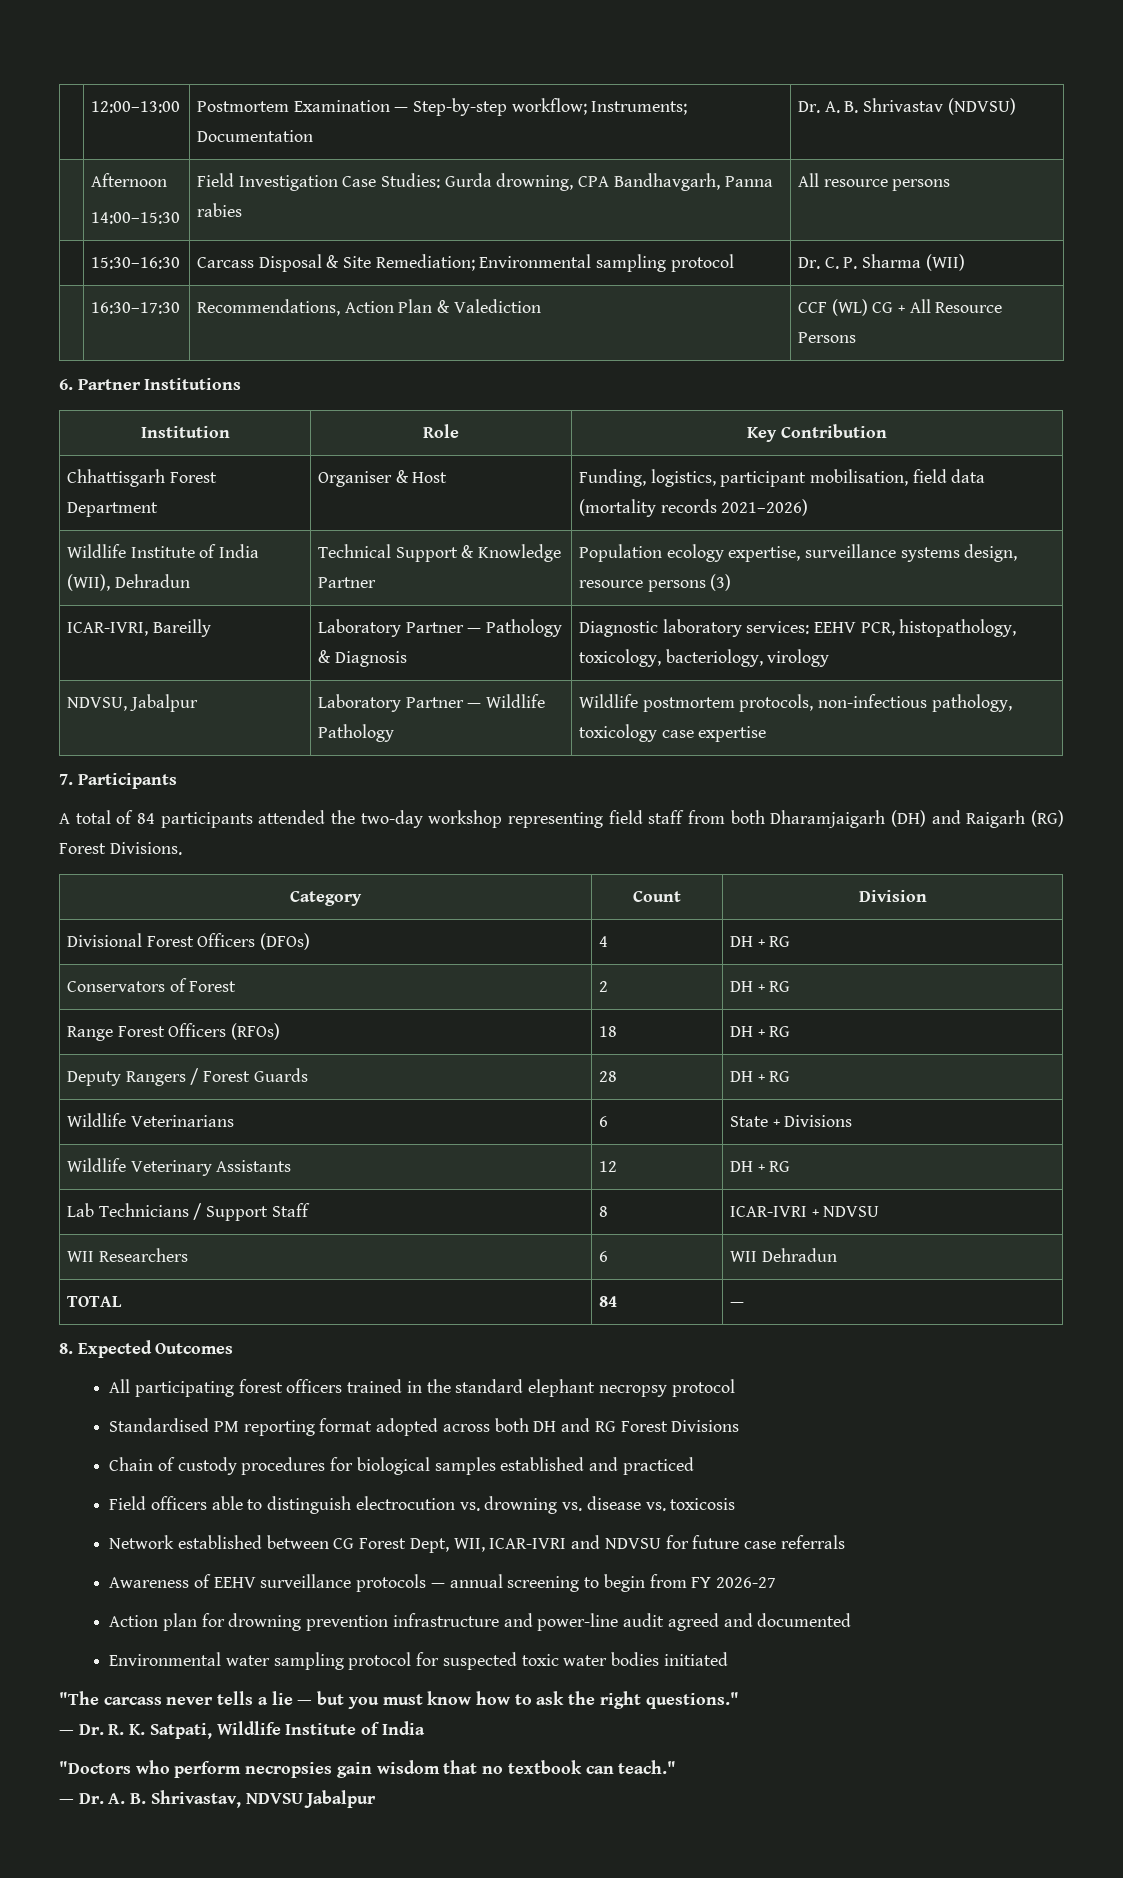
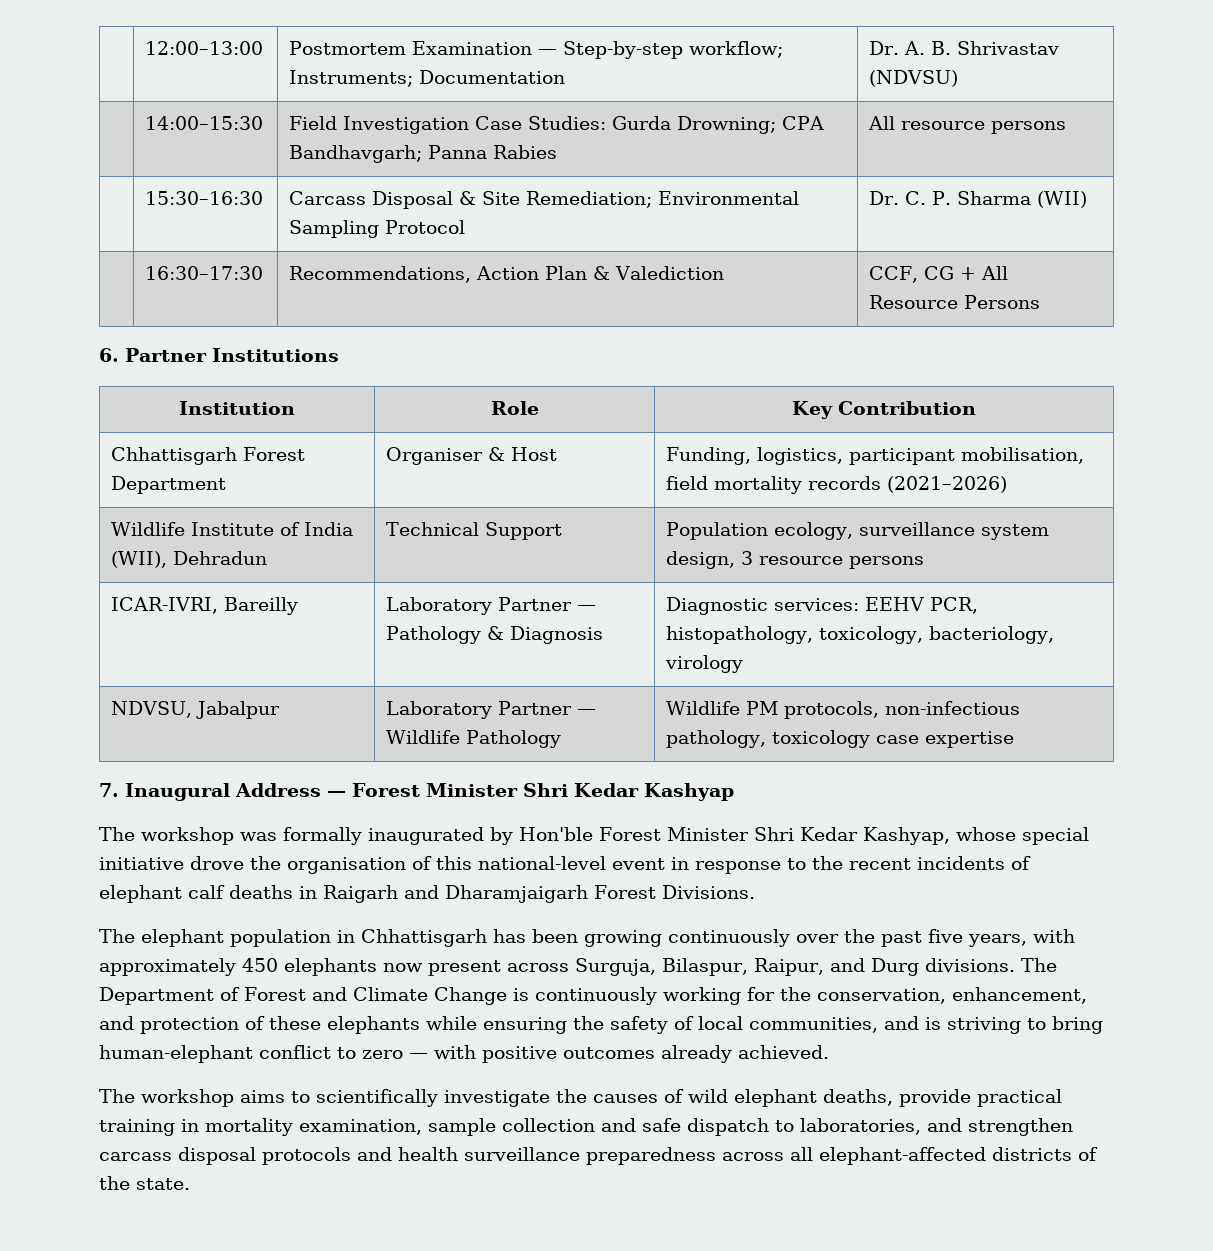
[90,173,167,187] Afternoon // -> (959, 78) none
[496,173,773,191] [196,203,242,217] drowning, CPA Bandhavgarh, Panna rabies -> [677,116,825,134] [289,145,558,163] Drowning; CPA Bandhavgarh; Panna Rabies
[596,254,734,272] sampling protocol -> [289,220,466,238] Sampling Protocol
[797,299,868,316] CCF (WL) -> [869,266,919,283] CCF,
[951,469,986,483] [578,499,809,517] data (mortality records 2021–2026) -> [714,476,1008,494] mortality records (2021–2026)
[461,544,562,562] [317,577,376,588] [578,544,1018,562] [578,574,732,592] & Knowledge Partner | Population ecology expertise, surveillance systems design, resource persons (3) -> [666,522,1050,540] [666,551,925,569] | Population ecology, surveillance system design, 3 resource persons
[662,619,742,637] laboratory -> (769, 606) none
[642,697,735,712] postmortem -> [746,701,779,715] PM
[77,773,177,789] [59,810,1064,828] [59,842,182,855] [290,891,362,906] [633,891,681,902] [858,890,927,902] [66,933,311,950] [598,936,608,947] [729,936,791,947] [66,978,237,992] [598,981,608,992] [729,981,791,992] [66,1023,281,1041] [598,1026,617,1037] [729,1026,791,1037] [66,1068,308,1086] [598,1071,617,1082] [729,1071,791,1082] [66,1113,234,1127] [598,1116,608,1127] [729,1115,853,1127] [66,1158,292,1176] [598,1161,617,1172] [729,1161,791,1172] [66,1203,310,1221] [598,1206,608,1217] [729,1206,880,1217] [66,1248,188,1262] [598,1251,608,1262] [729,1248,837,1262] [66,1296,122,1307] [598,1296,617,1307] [729,1302,744,1307] [59,1340,234,1358] [109,1379,735,1397] [109,1418,740,1436] [109,1457,694,1475] [109,1496,736,1514] [109,1535,845,1553] [109,1574,776,1592] [109,1613,852,1631] [109,1652,728,1670] [59,1691,739,1709] [59,1721,425,1739] [59,1760,677,1778] [59,1790,377,1808] Participants // A total of 84 participants attended the two-day workshop representing field staff from both Dharamjaigarh (DH) and Raigarh (RG) Forest Divisions. // Category | Count | Division // Divisional Forest Officers (DFOs) | 4 | DH + RG // Conservators of Forest | 2 | DH + RG // Range Forest Officers (RFOs) | 18 | DH + RG // Deputy Rangers / Forest Guards | 28 | DH + RG // Wildlife Veterinarians | 6 | State + Divisions // Wildlife Veterinary Assistants | 12 | DH + RG // Lab Technicians / Support Staff | 8 | ICAR-IVRI + NDVSU // WII Researchers | 6 | WII Dehradun // TOTAL | 84 | — // 8. Expected Outcomes // All participating forest officers trained in the standard elephant necropsy protocol // Standardised PM reporting format adopted across both DH and RG Forest Divisions // Chain of custody procedures for biological samples established and practiced // Field officers able to distinguish electrocution vs. drowning vs. disease vs. toxicosis // Network established between CG Forest Dept, WII, ICAR-IVRI and NDVSU for future case referrals // Awareness of EEHV surveillance protocols — annual screening to begin from FY 2026-27 // Action plan for drowning prevention infrastructure and power-line audit agreed and documented // Environmental water sampling protocol for suspected toxic water bodies initiated // "The carcass never tells a lie — but you must know how to ask the right questions." // — Dr. R. K. Satpati, Wildlife Institute of India // "Doctors who perform necropsies gain wisdom that no textbook can teach." // — Dr. A. B. Shrivastav, NDVSU Jabalpur -> [125,783,734,801] [99,827,1089,845] [99,856,1031,874] [99,885,755,903] [99,929,1075,947] [99,958,1057,976] [99,987,1087,1005] [99,1016,1103,1034] [99,1045,829,1063] [99,1089,1062,1107] [99,1118,1073,1136] [99,1147,1098,1165] [99,1176,190,1190] Inaugural Address — Forest Minister Shri Kedar Kashyap // The workshop was formally inaugurated by Hon'ble Forest Minister Shri Kedar Kashyap, whose special initiative drove the organisation of this national-level event in response to the recent incidents of elephant calf deaths in Raigarh and Dharamjaigarh Forest Divisions. // The elephant population in Chhattisgarh has been growing continuously over the past five years, with approximately 450 elephants now present across Surguja, Bilaspur, Raipur, and Durg divisions. The Department of Forest and Climate Change is continuously working for the conservation, enhancement, and protection of these elephants while ensuring the safety of local communities, and is striving to bring human-elephant conflict to zero — with positive outcomes already achieved. // The workshop aims to scientifically investigate the causes of wild elephant deaths, provide practical training in mortality examination, sample collection and safe dispatch to laboratories, and strengthen carcass disposal protocols and health surveillance preparedness across all elephant-affected districts of the state.

